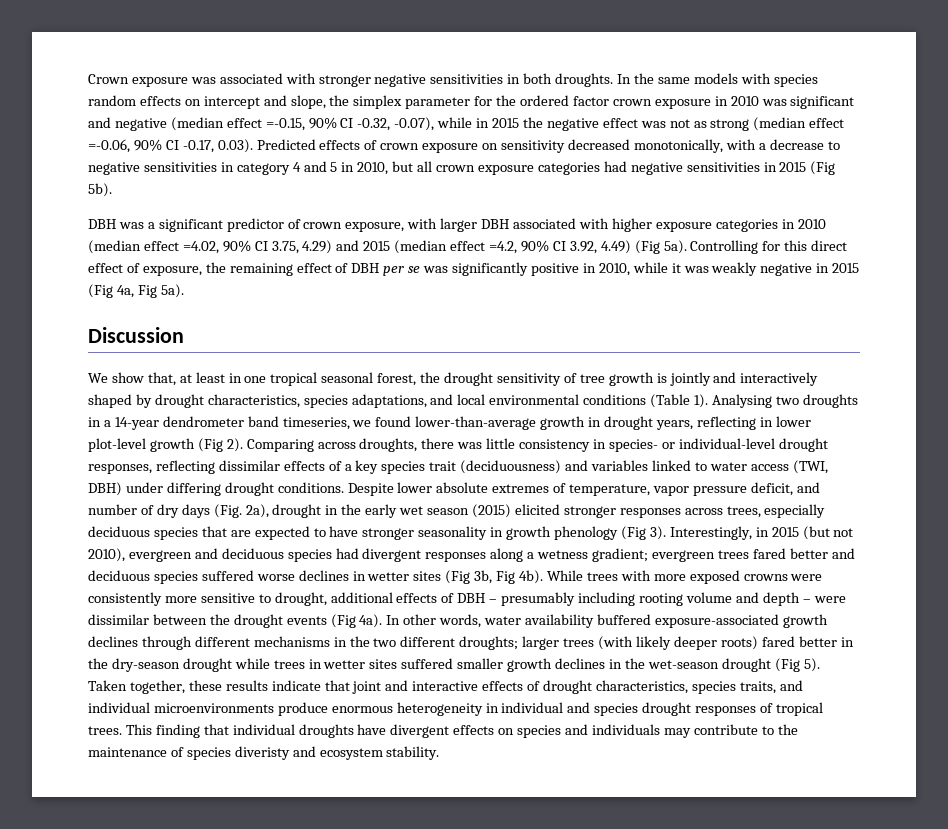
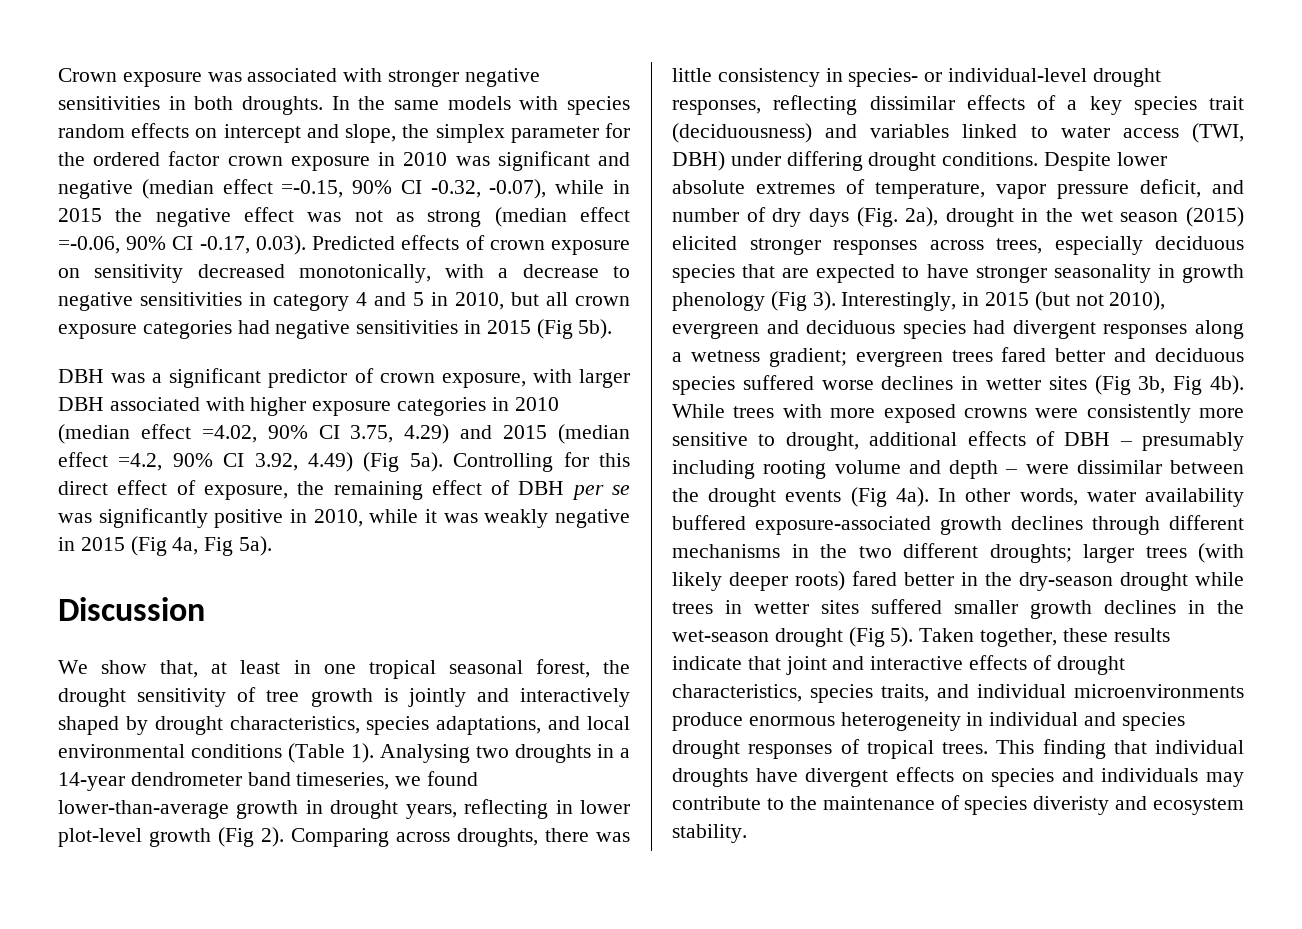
[365,504,398,518] early -> (1074, 215) none

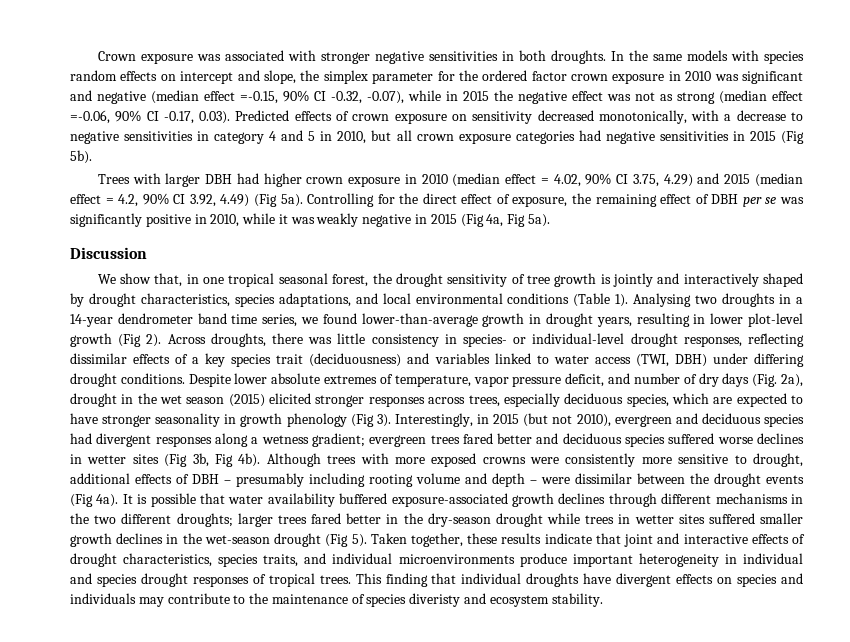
[58,368,630,388] [58,397,487,416] DBH was a significant predictor of crown exposure, with larger DBH associated with higher exposure categories -> [97,173,401,187] Trees with larger DBH had higher crown exposure
[201,425,257,443] =4.02, -> [540,174,581,187] = 4.02,
[118,453,163,471] =4.2, -> [105,194,139,207] = 4.2,
[598,453,630,467] this -> [399,193,419,204] the
[211,660,281,674] at least -> (183, 280) none
[296,772,390,790] timeseries, -> [231,314,298,327] time series,
[464,799,549,819] reflecting -> [636,313,690,327] resulting
[291,828,450,847] Comparing across -> [167,334,206,344] Across
[672,264,776,283] species that -> [626,393,709,407] species, which
[672,404,725,418] While -> [266,453,321,467] Although
[938,488,1078,506] In other words, -> [122,493,225,507] It is possible that
[1198,543,1244,563] [672,571,845,591] (with likely deeper roots) -> (307, 519) none
[748,716,835,726] enormous -> [572,554,633,567] important

